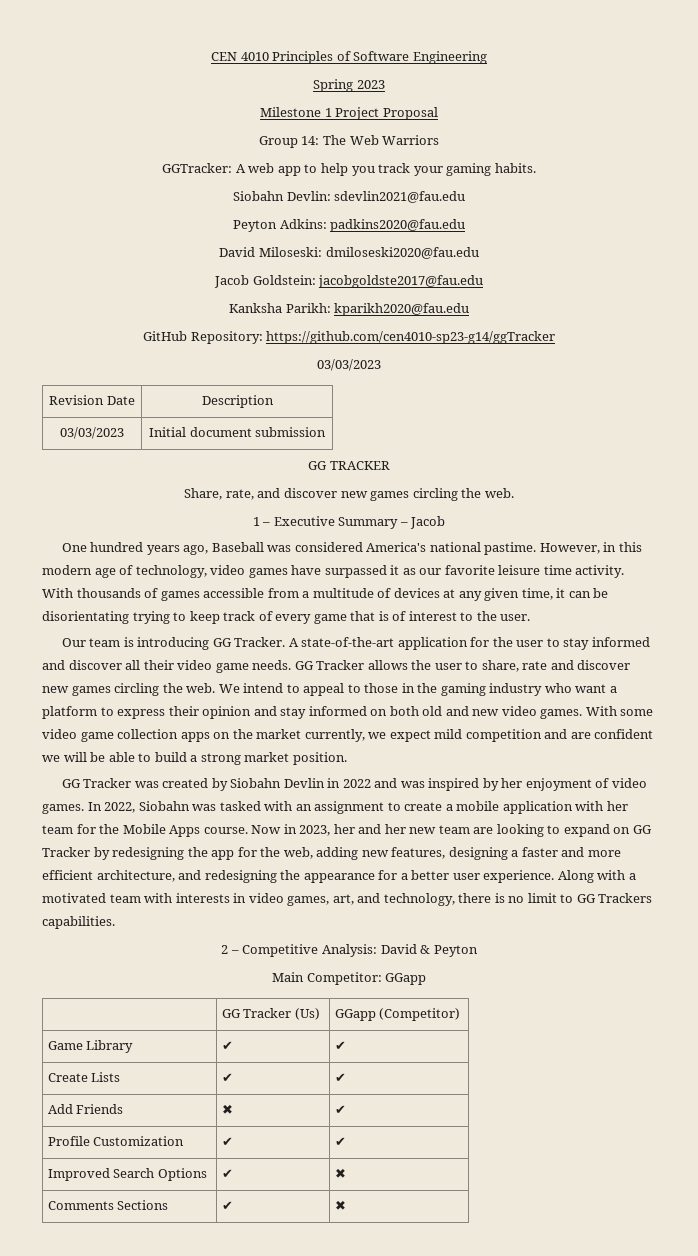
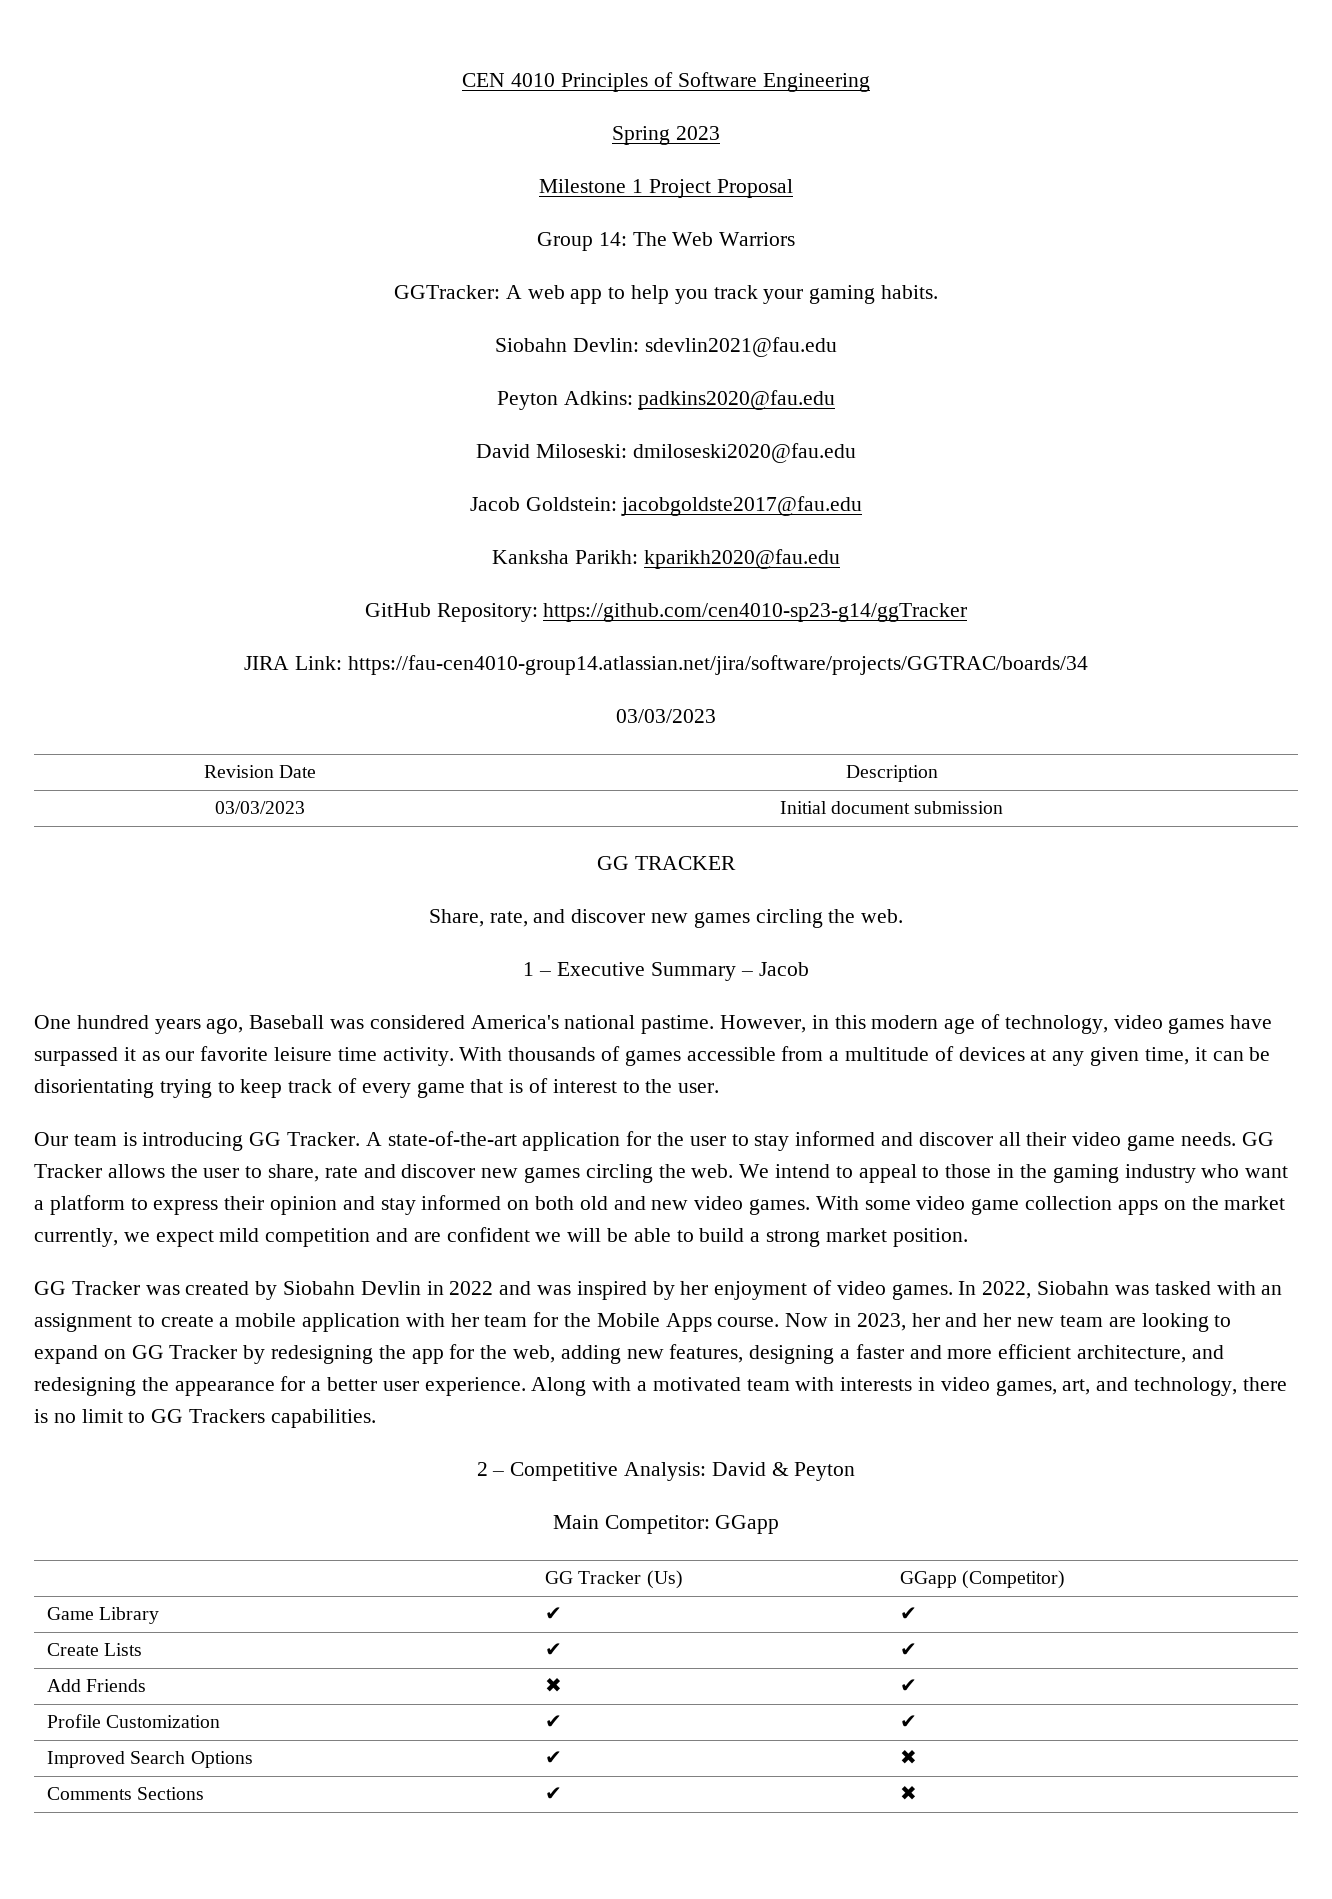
(556, 337) none -> [244,655,1088,675] // JIRA Link: https://fau-cen4010-group14.atlassian.net/jira/software/projects/GGTRAC/boards/34

